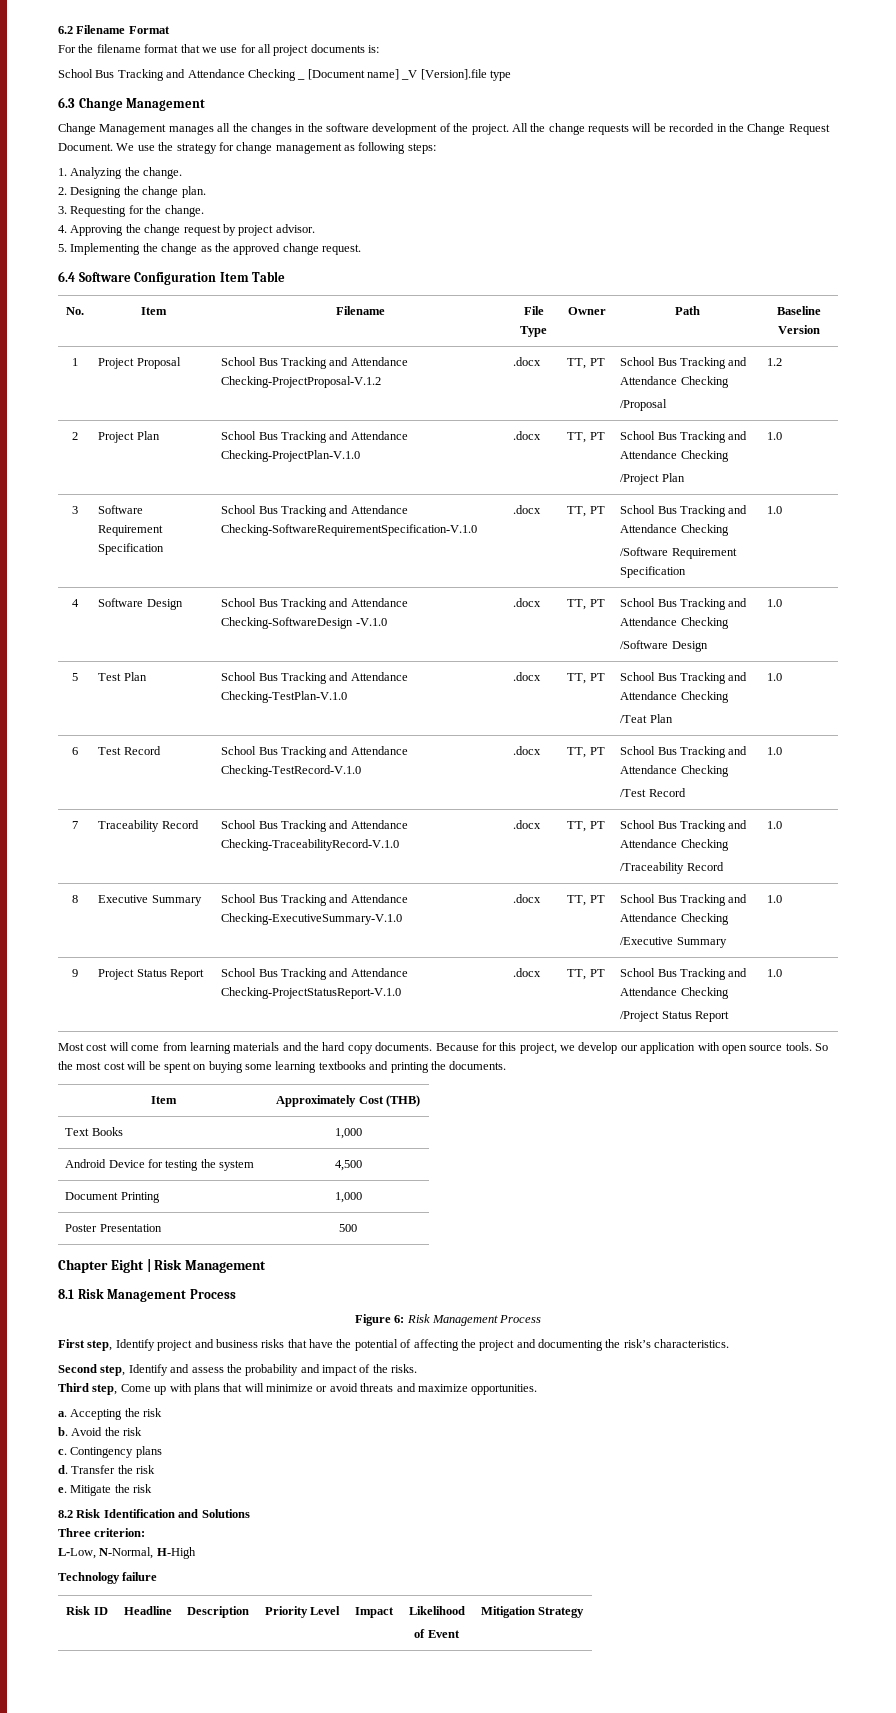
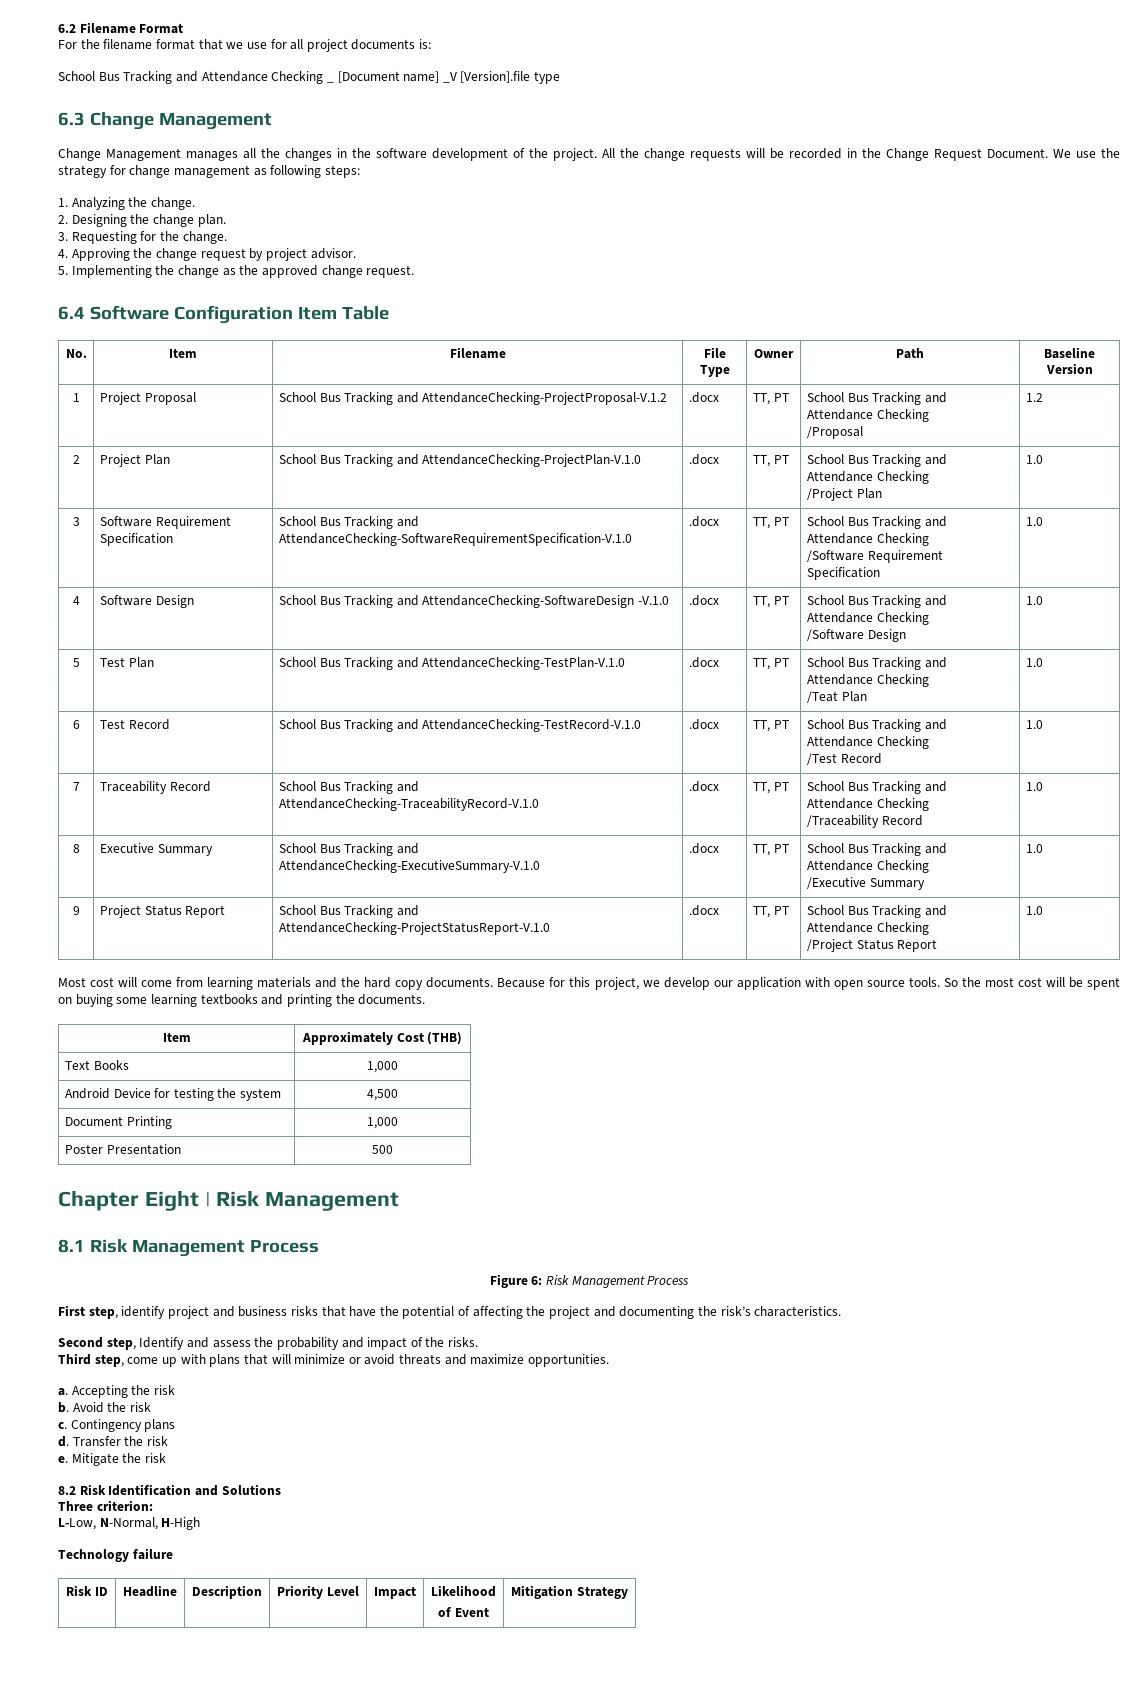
[350,357,408,366] [221,376,382,388] Attendance Checking-ProjectProposal-V.1.2 -> [422,392,668,405] AttendanceChecking-ProjectProposal-V.1.2
[350,431,408,440] [221,450,361,462] Attendance Checking-ProjectPlan-V.1.0 -> [422,454,642,467] AttendanceChecking-ProjectPlan-V.1.0
[350,505,408,514] [221,524,478,536] Attendance Checking-SoftwareRequirementSpecification-V.1.0 -> [278,533,632,546] AttendanceChecking-SoftwareRequirementSpecification-V.1.0
[350,598,408,607] [221,617,354,629] Attendance Checking-SoftwareDesign -> [422,595,635,608] AttendanceChecking-SoftwareDesign
[350,672,408,681] [221,691,348,703] Attendance Checking-TestPlan-V.1.0 -> [422,657,626,670] AttendanceChecking-TestPlan-V.1.0
[350,746,408,755] [221,765,362,777] Attendance Checking-TestRecord-V.1.0 -> [422,719,642,732] AttendanceChecking-TestRecord-V.1.0
[350,820,408,829] [221,839,400,851] Attendance Checking-TraceabilityRecord-V.1.0 -> [278,798,539,811] AttendanceChecking-TraceabilityRecord-V.1.0
[350,894,408,903] [221,913,403,925] Attendance Checking-ExecutiveSummary-V.1.0 -> [278,860,540,873] AttendanceChecking-ExecutiveSummary-V.1.0
[350,968,408,977] [221,987,402,999] Attendance Checking-ProjectStatusReport-V.1.0 -> [278,922,550,935] AttendanceChecking-ProjectStatusReport-V.1.0
[115,1339,155,1351] Identify -> [121,1306,166,1319] identify
[120,1384,151,1392] Come -> [127,1357,159,1364] come

